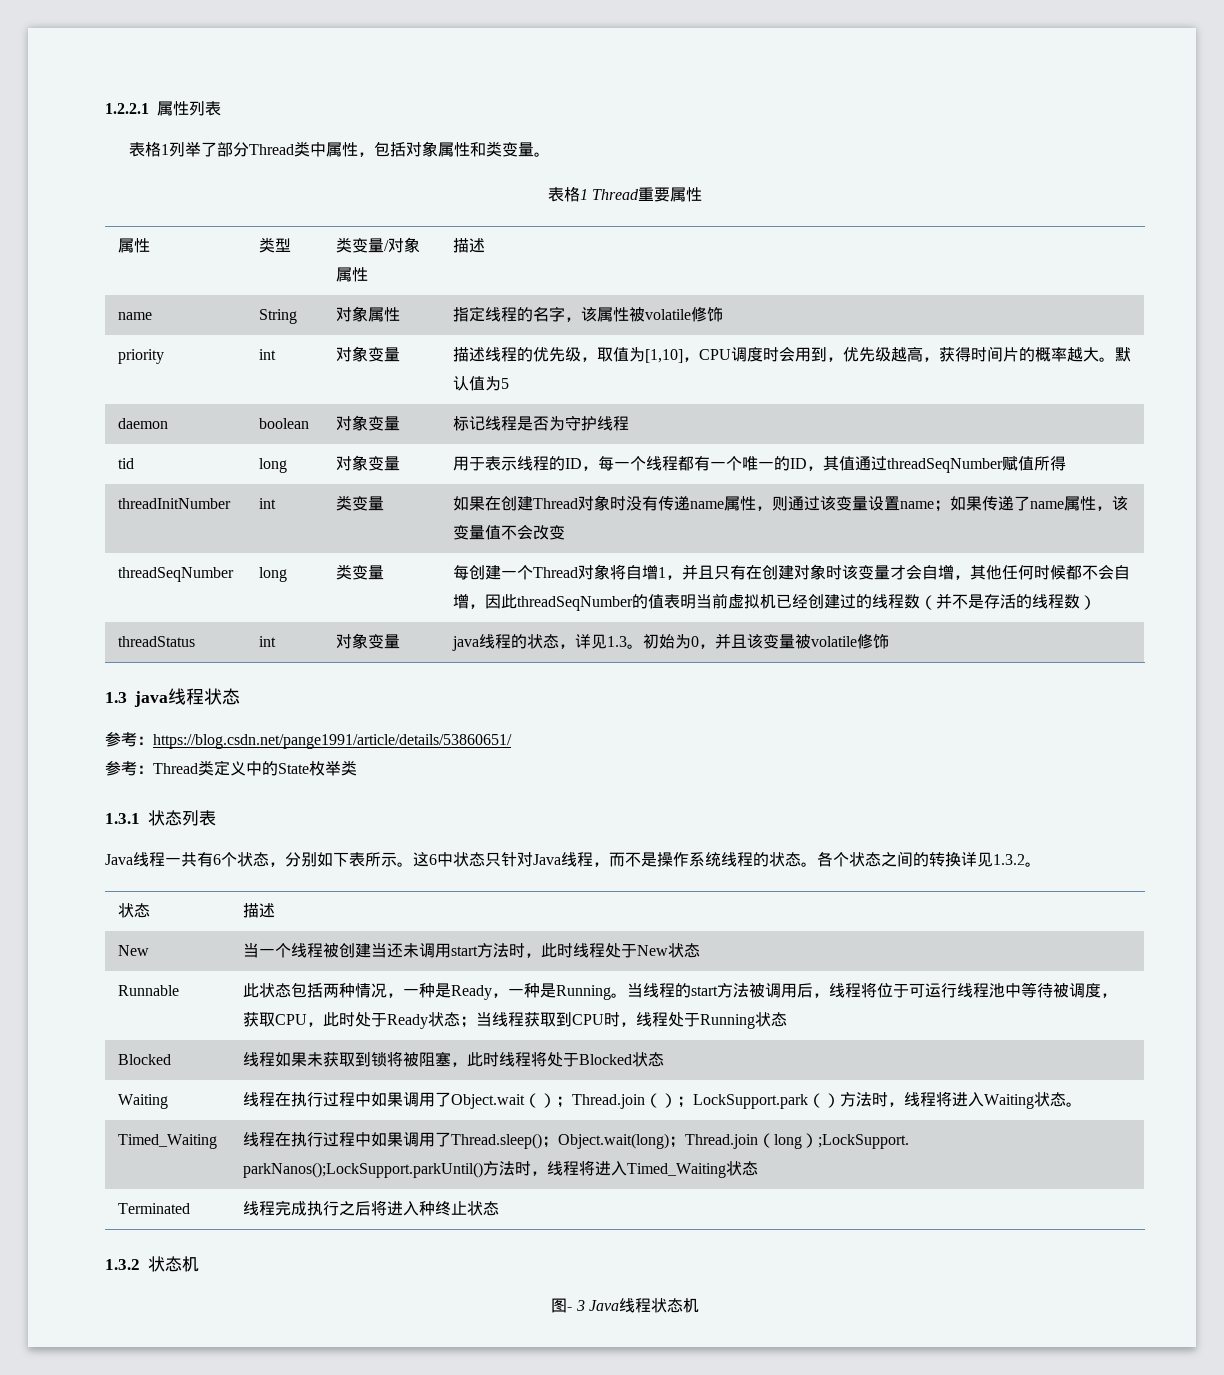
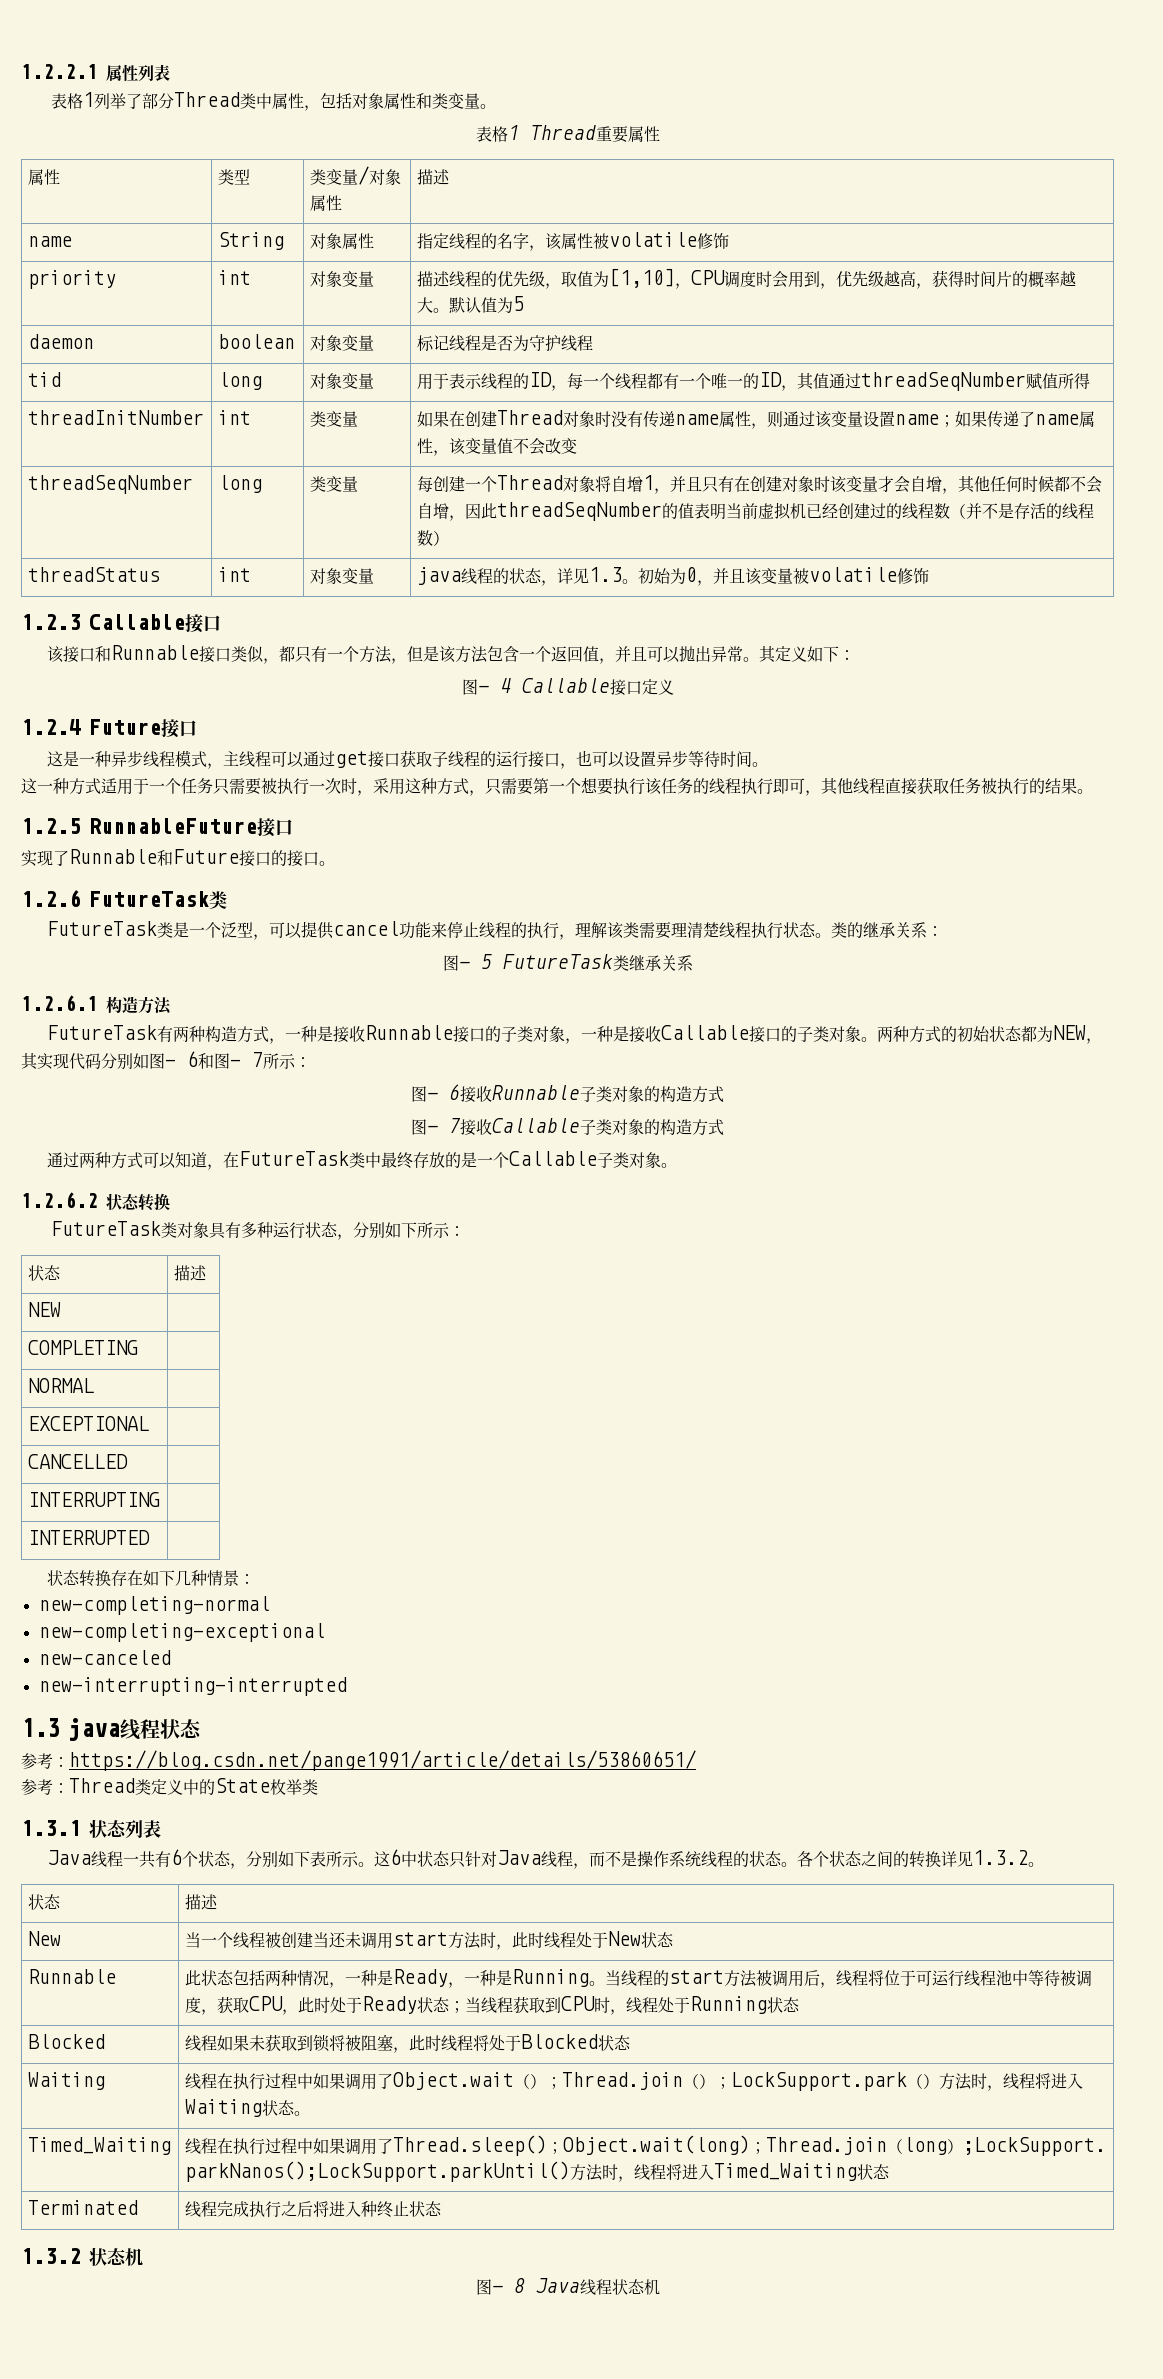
(889, 641) none -> [21,614,221,633] [46,645,855,664] [461,678,674,696] [21,719,197,738] [46,750,768,769] [21,777,1093,796] [21,818,293,837] [21,849,335,867] [21,890,227,909] [46,921,943,940] [442,954,693,971] [21,995,172,1015] [46,1025,1102,1044] [21,1051,311,1070] [411,1084,724,1103] [411,1118,724,1136] [46,1151,677,1170] [21,1192,170,1211] [50,1221,465,1240] [27,1265,61,1281] [173,1265,207,1281] [27,1302,61,1317] [27,1340,138,1355] [27,1378,94,1393] [27,1416,149,1431] [27,1454,128,1469] [27,1492,160,1507] [27,1530,150,1545] [46,1570,255,1587] [38,1596,270,1615] [38,1623,325,1642] [38,1650,171,1665] [38,1677,347,1696] // 1.2.3 Callable接口 // 该接口和Runnable接口类似，都只有一个方法，但是该方法包含一个返回值，并且可以抛出异常。其定义如下： // 图- 4 Callable接口定义 // 1.2.4 Future接口 // 这是一种异步线程模式，主线程可以通过get接口获取子线程的运行接口，也可以设置异步等待时间。 // 这一种方式适用于一个任务只需要被执行一次时，采用这种方式，只需要第一个想要执行该任务的线程执行即可，其他线程直接获取任务被执行的结果。 // 1.2.5 RunnableFuture接口 // 实现了Runnable和Future接口的接口。 // 1.2.6 FutureTask类 // FutureTask类是一个泛型，可以提供cancel功能来停止线程的执行，理解该类需要理清楚线程执行状态。类的继承关系： // 图- 5 FutureTask类继承关系 // 1.2.6.1构造方法 // FutureTask有两种构造方式，一种是接收Runnable接口的子类对象，一种是接收Callable接口的子类对象。两种方式的初始状态都为NEW，其实现代码分别如图- 6和图- 7所示： // 图- 6接收Runnable子类对象的构造方式 // 图- 7接收Callable子类对象的构造方式 // 通过两种方式可以知道，在FutureTask类中最终存放的是一个Callable子类对象。 // 1.2.6.2状态转换 // FutureTask类对象具有多种运行状态，分别如下所示： // 状态 | 描述 // NEW | // COMPLETING | // NORMAL | // EXCEPTIONAL | // CANCELLED | // INTERRUPTING | // INTERRUPTED | // 状态转换存在如下几种情景： // new—completing—normal // new—completing—exceptional // new—canceled // new—interrupting—interrupted
[575,1300,585,1311] 3 -> [513,2278,525,2293] 8

